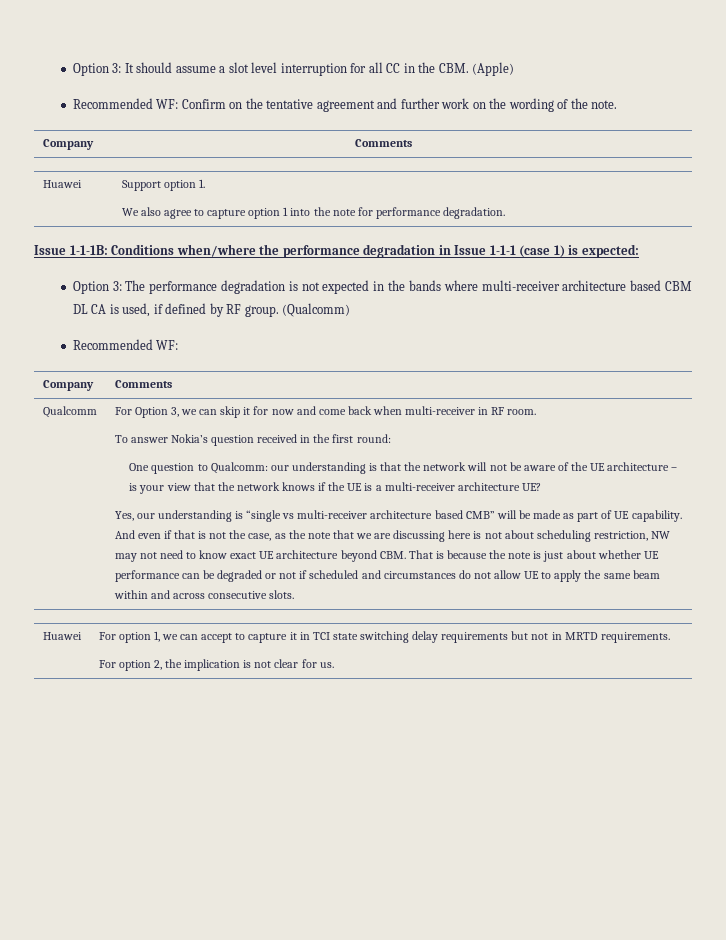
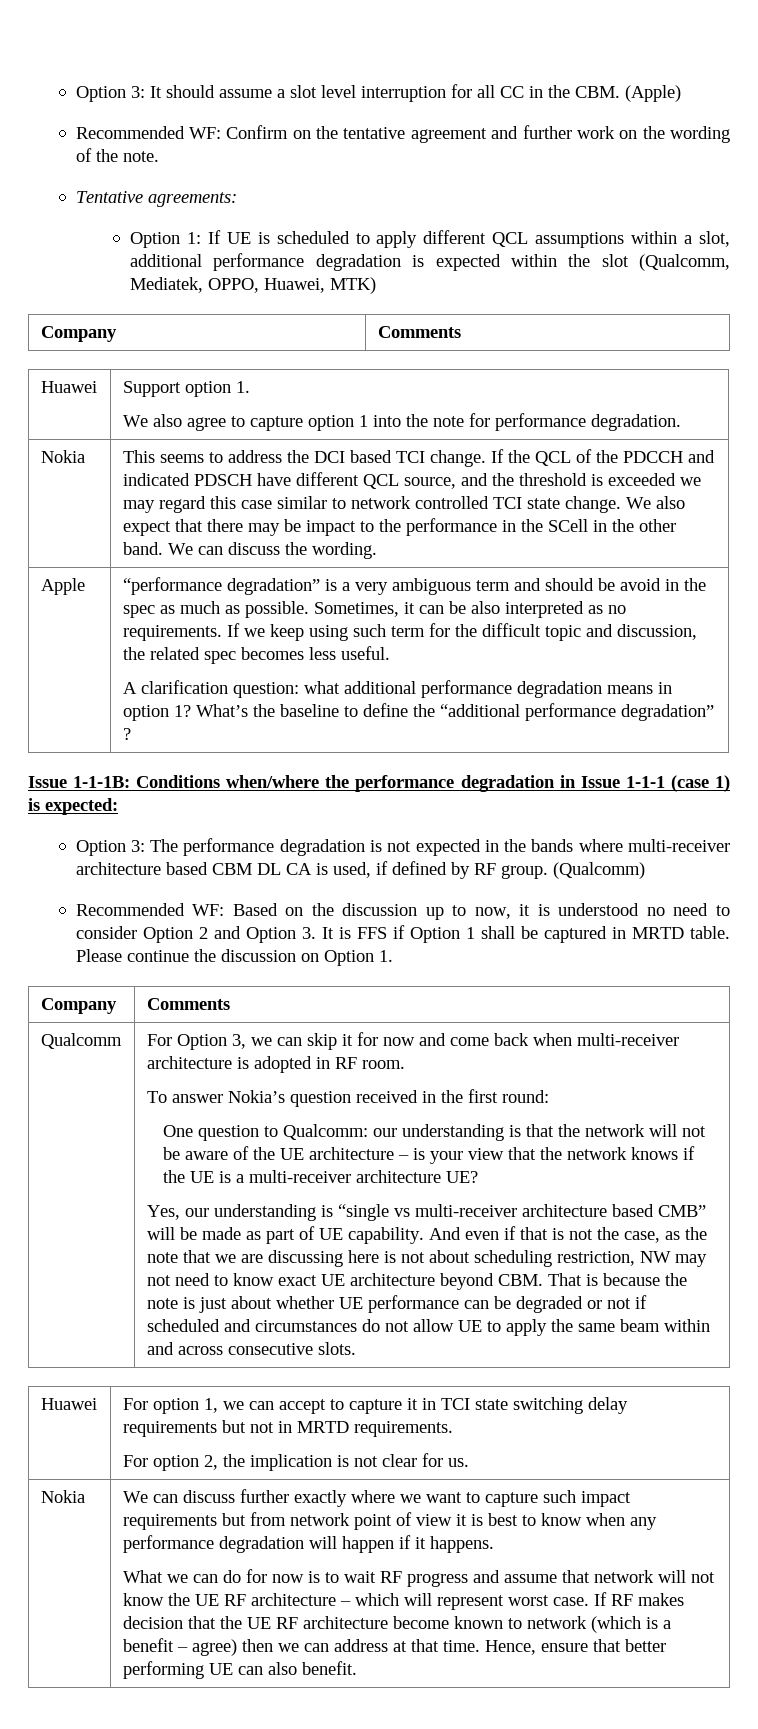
(618, 104) none -> [75,191,237,207] [130,230,730,248] [130,253,730,271] [130,277,377,294] // Tentative agreements: // Option 1: If UE is scheduled to apply different QCL assumptions within a slot, additional performance degradation is expected within the slot (Qualcomm, Mediatek, OPPO, Huawei, MTK)
(505, 213) none -> [40,450,85,463] [122,449,715,467] [122,472,701,489] [122,496,685,513] [122,518,676,536] [122,542,377,559] [40,578,85,595] [122,577,706,595] [122,601,626,618] [122,623,697,641] [122,646,390,664] [122,680,672,698] [122,703,714,721] [122,728,131,740] // Nokia | This seems to address the DCI based TCI change. If the QCL of the PDCCH and indicated PDSCH have different QCL source, and the threshold is exceeded we may regard this case similar to network controlled TCI state change. We also expect that there may be impact to the performance in the SCell in the other band. We can discuss the wording. // Apple | “performance degradation” is a very ambiguous term and should be avoid in the spec as much as possible. Sometimes, it can be also interpreted as no requirements. If we keep using such term for the difficult topic and discussion, the related spec becomes less useful. // A clarification question: what additional performance degradation means in option 1? What’s the baseline to define the “additional performance degradation” ?
(179, 345) none -> [232,903,730,920] [75,925,731,943] [75,949,393,966] Based on the discussion up to now, it is understood no need to consider Option 2 and Option 3. It is FFS if Option 1 shall be captured in MRTD table. Please continue the discussion on Option 1.
(476, 410) none -> [146,1056,312,1073] architecture is adopted
(334, 665) none -> [40,1490,85,1503] [122,1489,631,1507] [122,1512,657,1530] [122,1535,494,1553] [122,1569,715,1587] [122,1592,684,1610] [122,1616,671,1633] [122,1638,666,1656] [122,1661,357,1679] // Nokia | We can discuss further exactly where we want to capture such impact requirements but from network point of view it is best to know when any performance degradation will happen if it happens. // What we can do for now is to wait RF progress and assume that network will not know the UE RF architecture – which will represent worst case. If RF makes decision that the UE RF architecture become known to network (which is a benefit – agree) then we can address at that time. Hence, ensure that better performing UE can also benefit.

